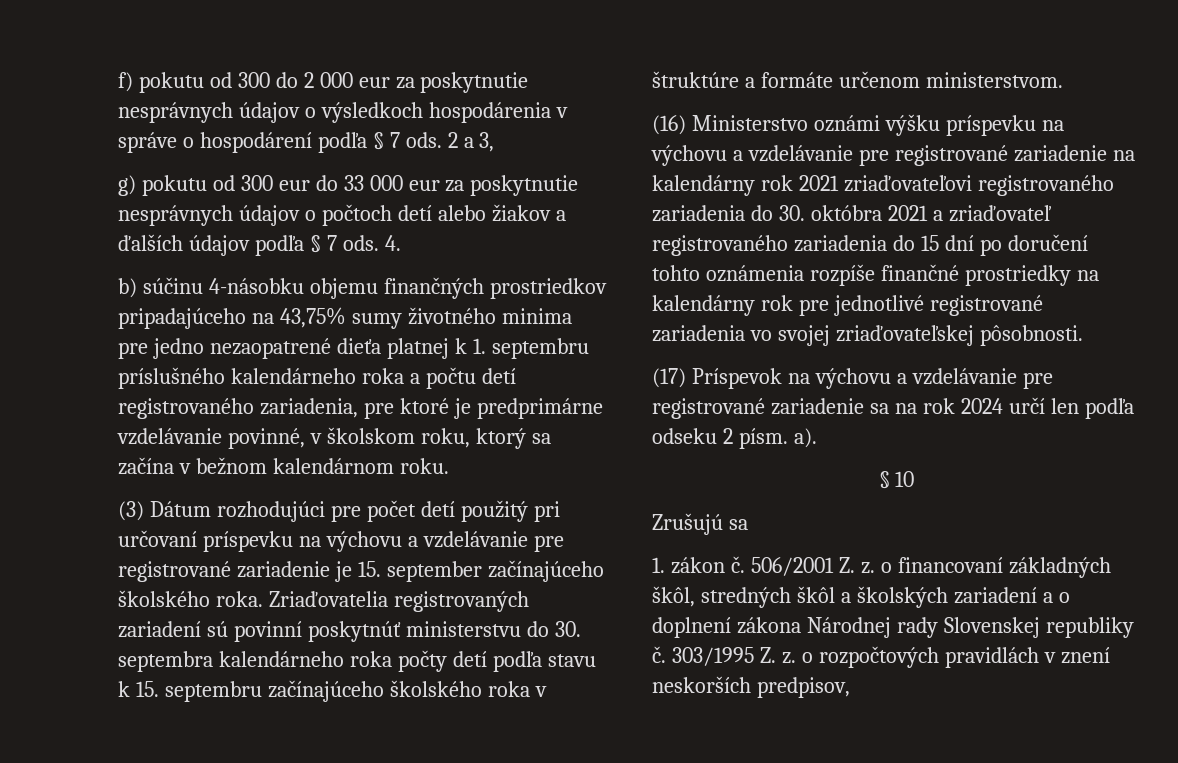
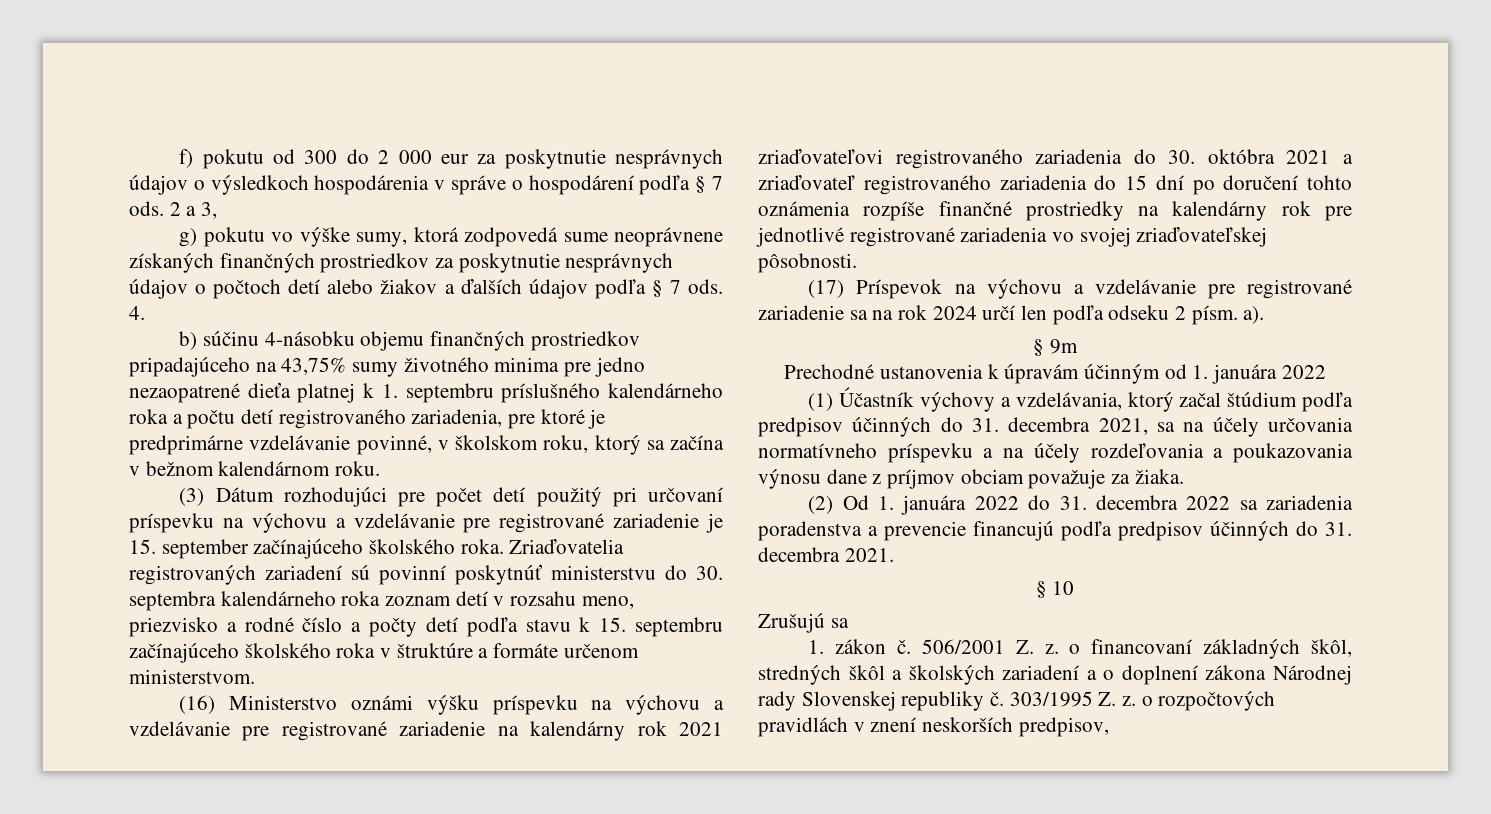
[212,175,440,191] od 300 eur do 33 000 eur -> [271,227,723,247] [129,253,430,273] vo výške sumy, ktorá zodpovedá sume neoprávnene získaných finančných prostriedkov
(392, 659) none -> [385,591,634,609] [129,617,362,637] zoznam detí v rozsahu meno, priezvisko a rodné číslo a
(817, 438) none -> [1033,339,1078,356] [784,364,1326,384] [808,387,1353,412] [758,417,1353,437] [758,443,1353,463] [758,469,1184,489] [808,495,1353,515] [758,521,1352,541] [758,547,894,562] // § 9m // Prechodné ustanovenia k úpravám účinným od 1. januára 2022 // (1) Účastník výchovy a vzdelávania, ktorý začal štúdium podľa predpisov účinných do 31. decembra 2021, sa na účely určovania normatívneho príspevku a na účely rozdeľovania a poukazovania výnosu dane z príjmov obciam považuje za žiaka. // (2) Od 1. januára 2022 do 31. decembra 2022 sa zariadenia poradenstva a prevencie financujú podľa predpisov účinných do 31. decembra 2021.

